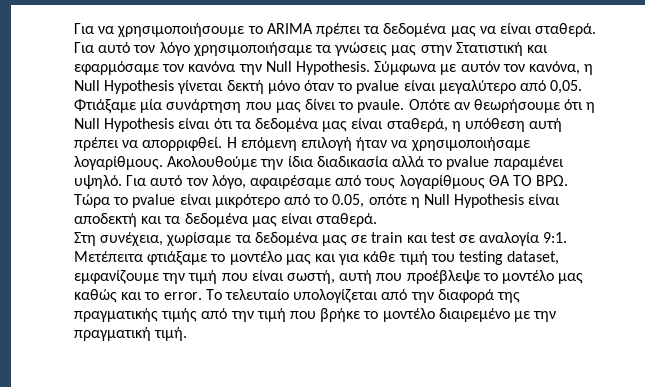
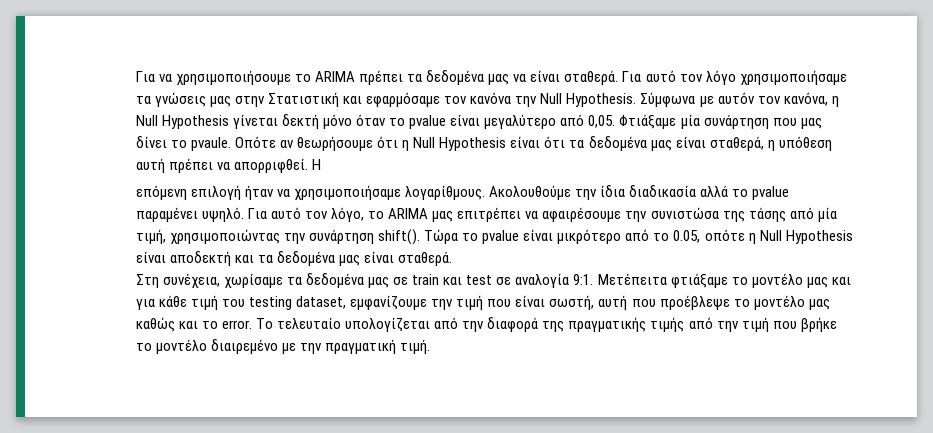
(237, 142) none -> (322, 164) //
[249,175,569,189] αφαιρέσαμε από τους λογαρίθμους ΘΑ ΤΟ ΒΡΩ. -> [368,207,837,223] [135,229,421,245] το ARIMA μας επιτρέπει να αφαιρέσουμε την συνιστώσα της τάσης από μία τιμή, χρησιμοποιώντας την συνάρτηση shift().

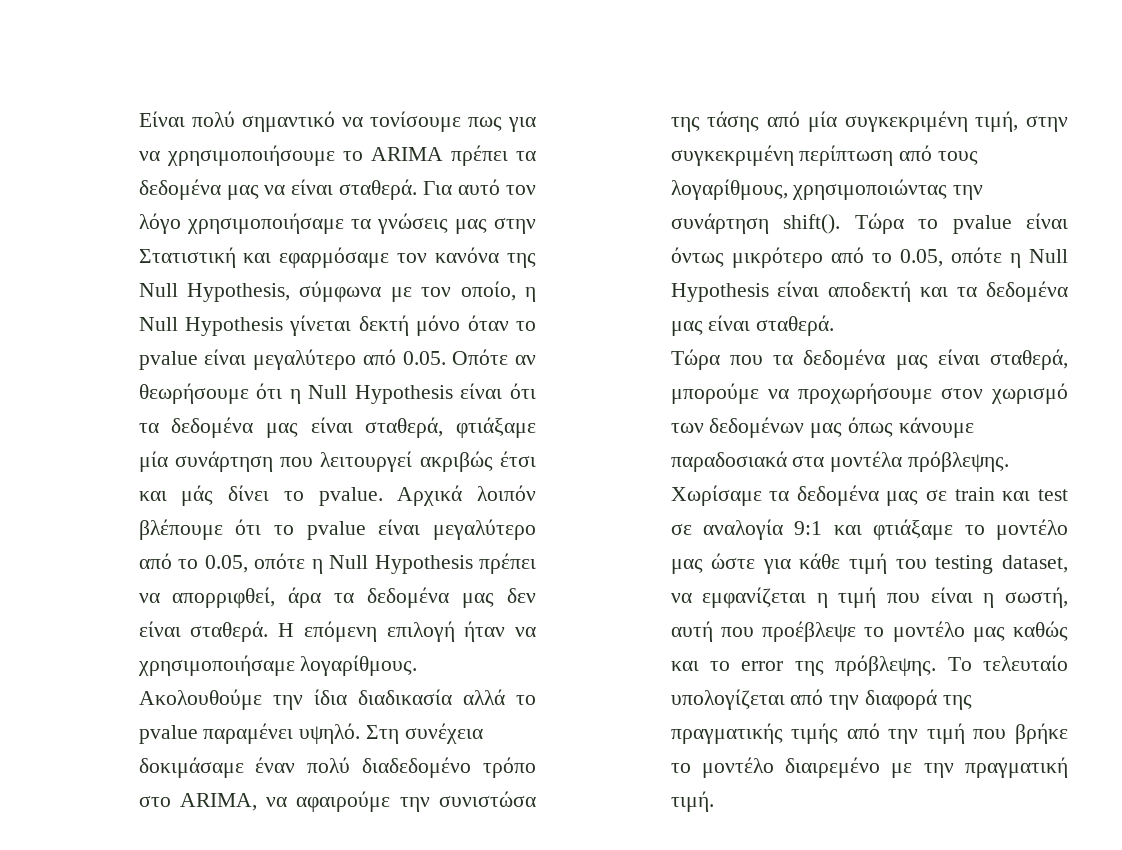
[135,71,155,82] Για -> [138,111,536,132] Είναι πολύ σημαντικό να τονίσουμε πως για
[515,92,828,108] την Null Hypothesis. Σύμφωνα με αυτόν τον κανόνα, -> [506,253,536,268] [138,281,516,302] της Null Hypothesis, σύμφωνα με τον οποίο,
[588,114,822,129] [135,136,231,151] 0,05. Φτιάξαμε μία συνάρτηση που μας δίνει το pvaule. -> [402,351,446,365] 0.05.
[767,136,832,151] [135,158,308,174] η υπόθεση αυτή πρέπει να απορριφθεί. -> [456,417,536,438] [138,451,536,472] [138,485,536,506] [138,519,536,540] [138,553,536,574] [138,587,536,608] [138,621,269,642] φτιάξαμε μία συνάρτηση που λειτουργεί ακριβώς έτσι και μάς δίνει το pvalue. Αρχικά λοιπόν βλέπουμε ότι το pvalue είναι μεγαλύτερο από το 0.05, οπότε η Null Hypothesis πρέπει να απορριφθεί, άρα τα δεδομένα μας δεν είναι σταθερά.
(322, 164) // -> (295, 630) none
[247,207,622,223] Για αυτό τον λόγο, το ARIMA μας επιτρέπει να αφαιρέσουμε -> [365,723,483,744] [138,757,536,778] [138,791,391,812] Στη συνέχεια δοκιμάσαμε έναν πολύ διαδεδομένο τρόπο στο ARIMA, να αφαιρούμε
[135,229,166,244] τιμή, -> [844,111,1068,132] [670,145,978,166] [670,179,788,200] συγκεκριμένη τιμή, στην συγκεκριμένη περίπτωση από τους λογαρίθμους,
(554, 235) none -> [670,247,724,267] όντως
[135,273,283,288] Στη συνέχεια, χωρίσαμε -> [670,349,1068,370] [670,383,1068,404] [670,417,974,438] [670,451,1009,472] [670,485,762,506] Τώρα που τα δεδομένα μας είναι σταθερά, μπορούμε να προχωρήσουμε στον χωρισμό των δεδομένων μας όπως κάνουμε παραδοσιακά στα μοντέλα πρόβλεψης. Χωρίσαμε
[573,273,667,285] 9:1. Μετέπειτα -> [794,521,862,535] 9:1 και
[831,277,851,285] και -> [711,553,756,569] ώστε
[350,295,454,311] εμφανίζουμε την -> [670,587,828,608] να εμφανίζεται η
(546, 301) none -> [983,593,995,608] η
[221,320,252,329] error. -> [741,655,937,676] error της πρόβλεψης.

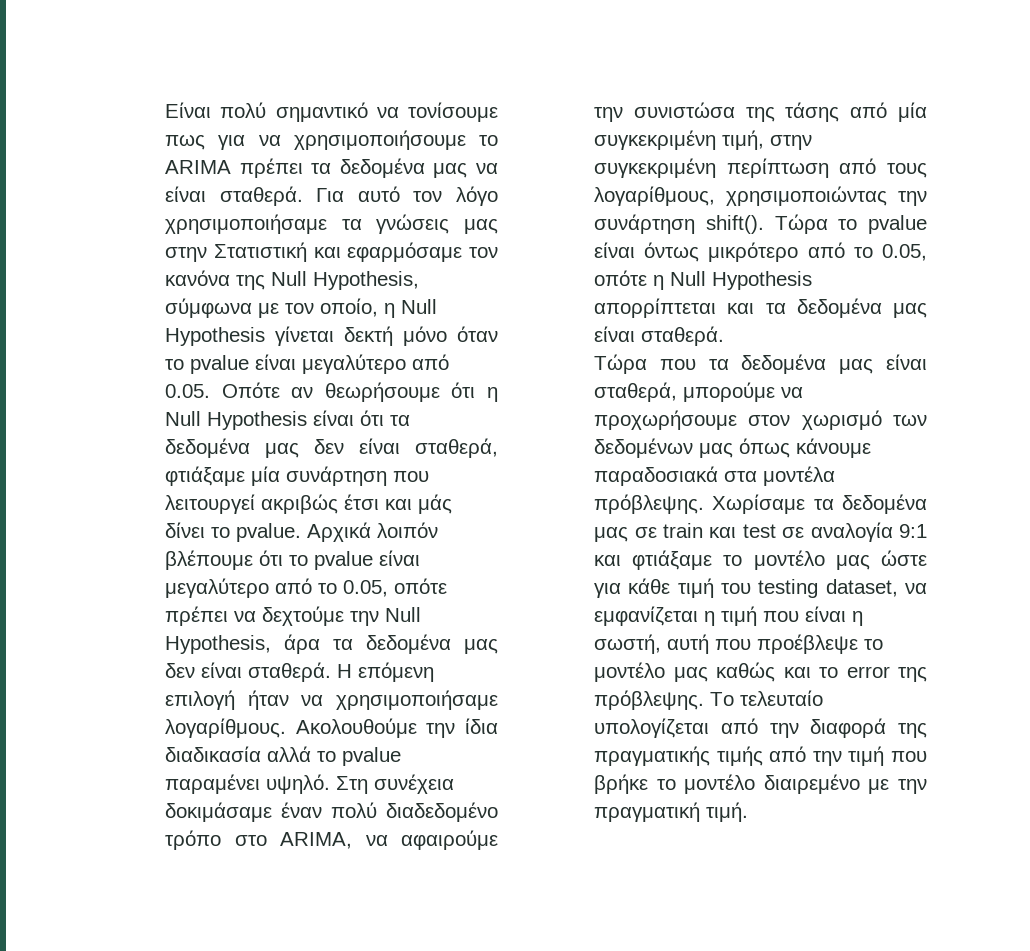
(298, 430) none -> [314,439,345,454] δεν
[311,553,536,574] [138,587,276,608] η Null Hypothesis πρέπει να απορριφθεί, -> [165,606,422,626] [165,635,272,654] πρέπει να δεχτούμε την Null Hypothesis,
[777,281,912,302] είναι αποδεκτή -> [594,298,717,318] απορρίπτεται

